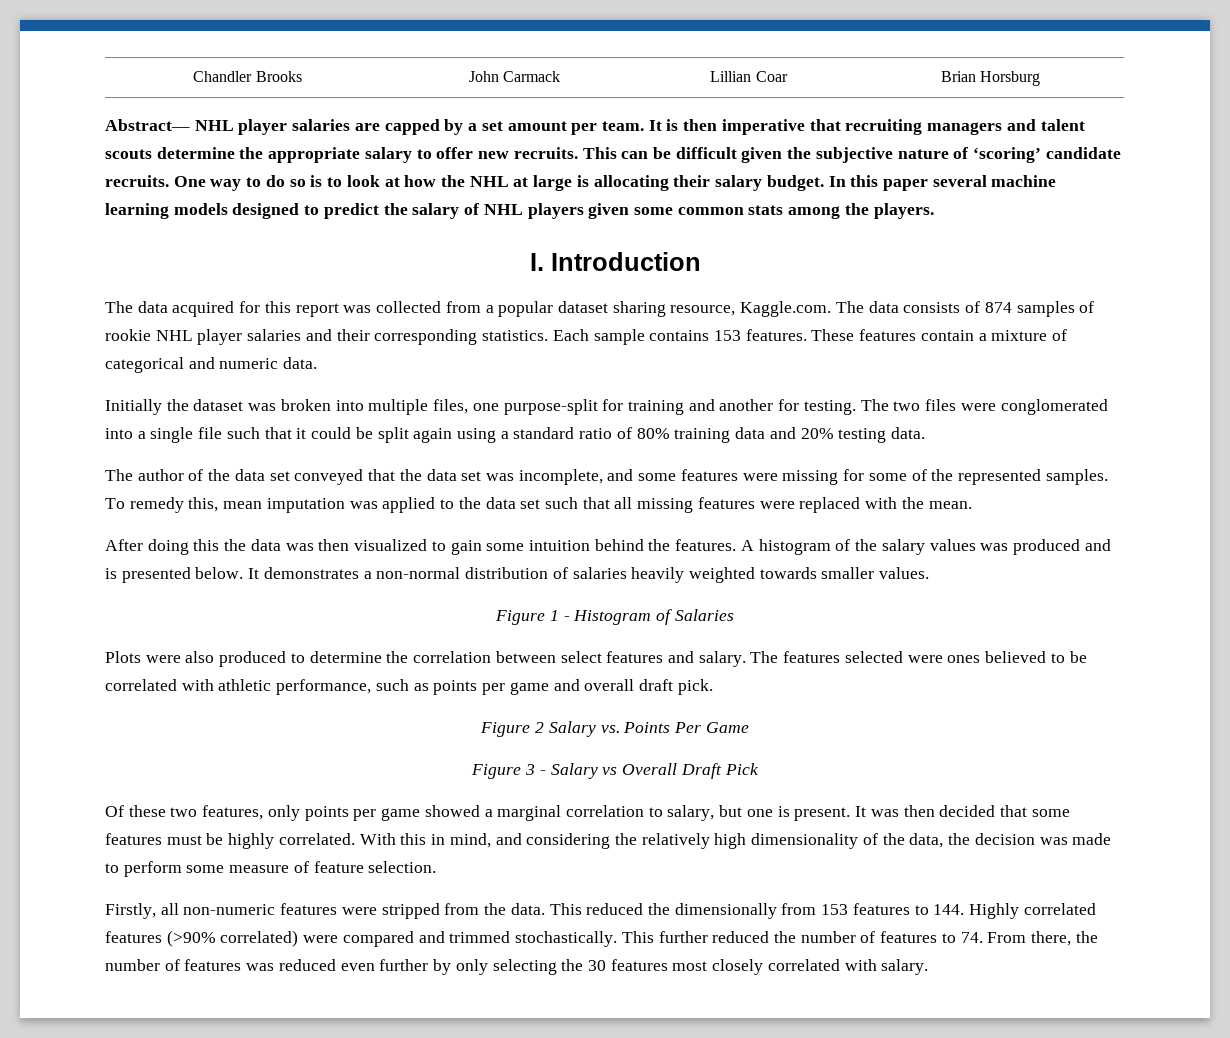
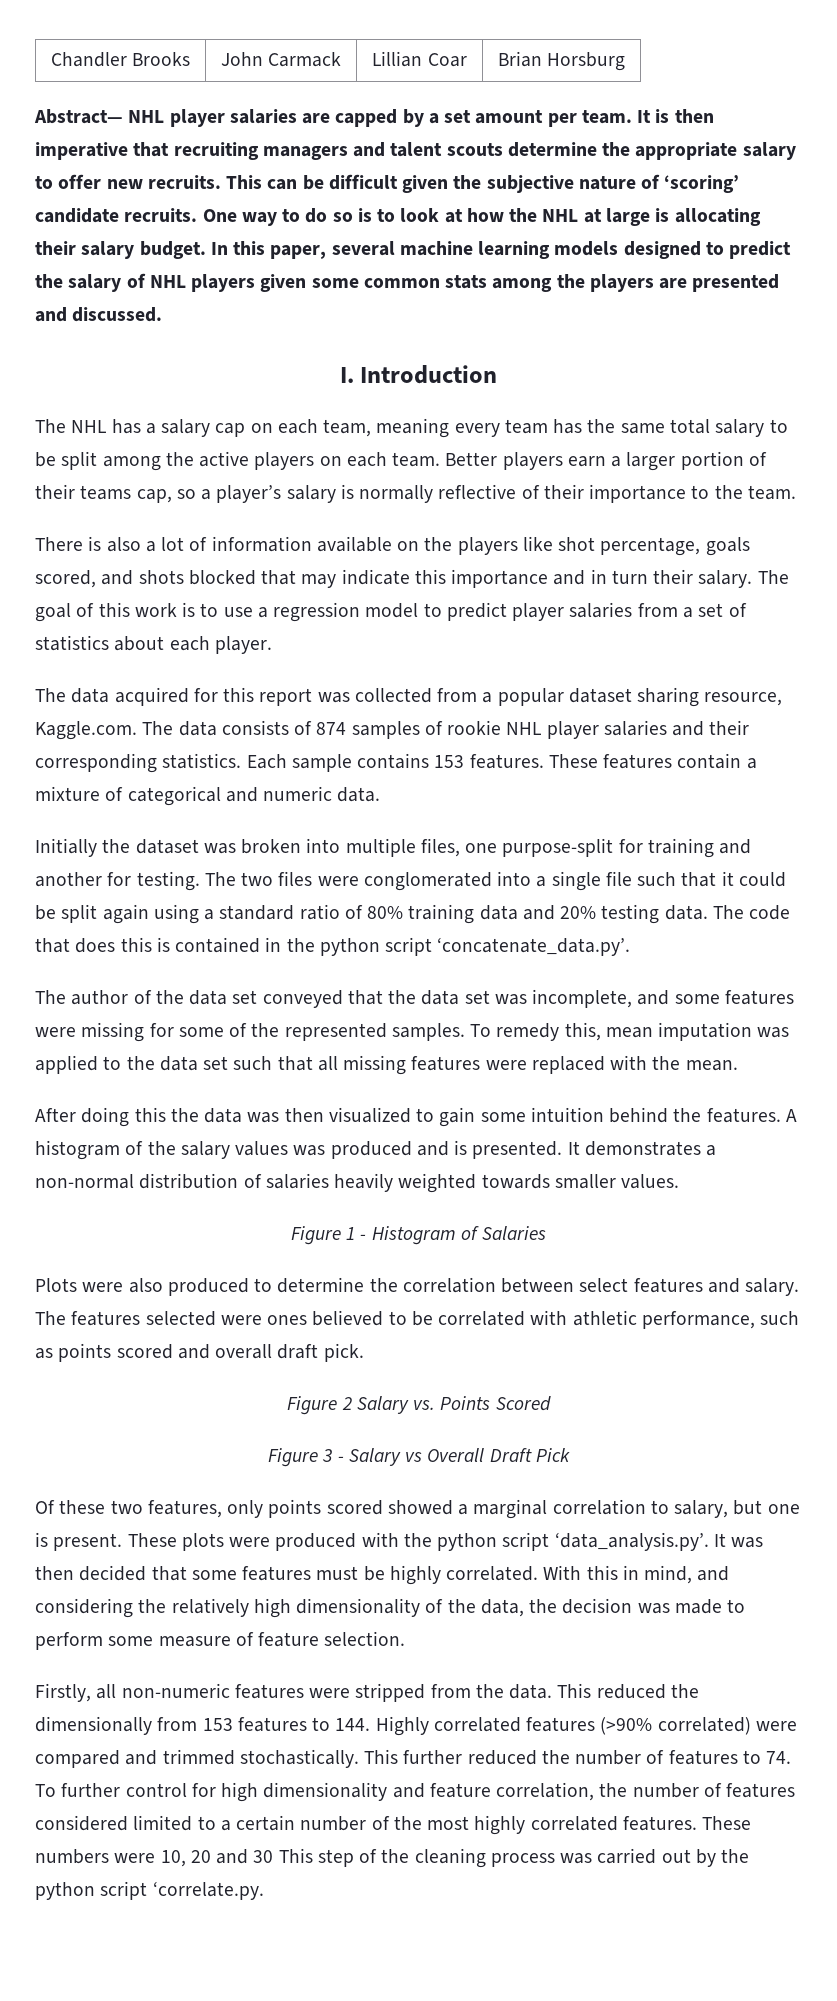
[882,179,928,191] paper -> [270,245,327,259] paper,
[873,203,934,219] [529,252,701,271] players. // I. Introduction -> [589,274,780,292] [35,307,163,322] [339,365,498,384] [35,418,788,438] [35,451,767,471] [35,484,796,503] [35,536,750,556] [35,569,789,588] [35,602,747,622] [35,635,272,654] players are presented and discussed. // I. Introduction // The NHL has a salary cap on each team, meaning every team has the same total salary to be split among the active players on each team. Better players earn a larger portion of their teams cap, so a player’s salary is normally reflective of their importance to the team. // There is also a lot of information available on the players like shot percentage, goals scored, and shots blocked that may indicate this importance and in turn their salary. The goal of this work is to use a regression model to predict player salaries from a set of statistics about each player.
(925, 433) none -> [712,905,791,920] [35,937,631,956] The code that does this is contained in the python script ‘concatenate_data.py’.
[121,567,244,583] presented below. -> [472,1141,563,1159] presented.
[482,682,549,695] per game -> [116,1344,173,1359] scored
[673,722,749,733] Per Game -> [495,1396,551,1411] Scored
[353,808,421,821] per game -> [326,1500,383,1515] scored
(851, 814) none -> [127,1532,709,1551] These plots were produced with the python script ‘data_analysis.py’.
[987,931,1098,946] [105,959,929,975] From there, the number of features was reduced even further by only selecting the 30 features most closely correlated with salary. -> [35,1782,796,1802] [35,1815,752,1835] [35,1848,750,1868] [35,1881,264,1900] To further control for high dimensionality and feature correlation, the number of features considered limited to a certain number of the most highly correlated features. These numbers were 10, 20 and 30 This step of the cleaning process was carried out by the python script ‘correlate.py.

